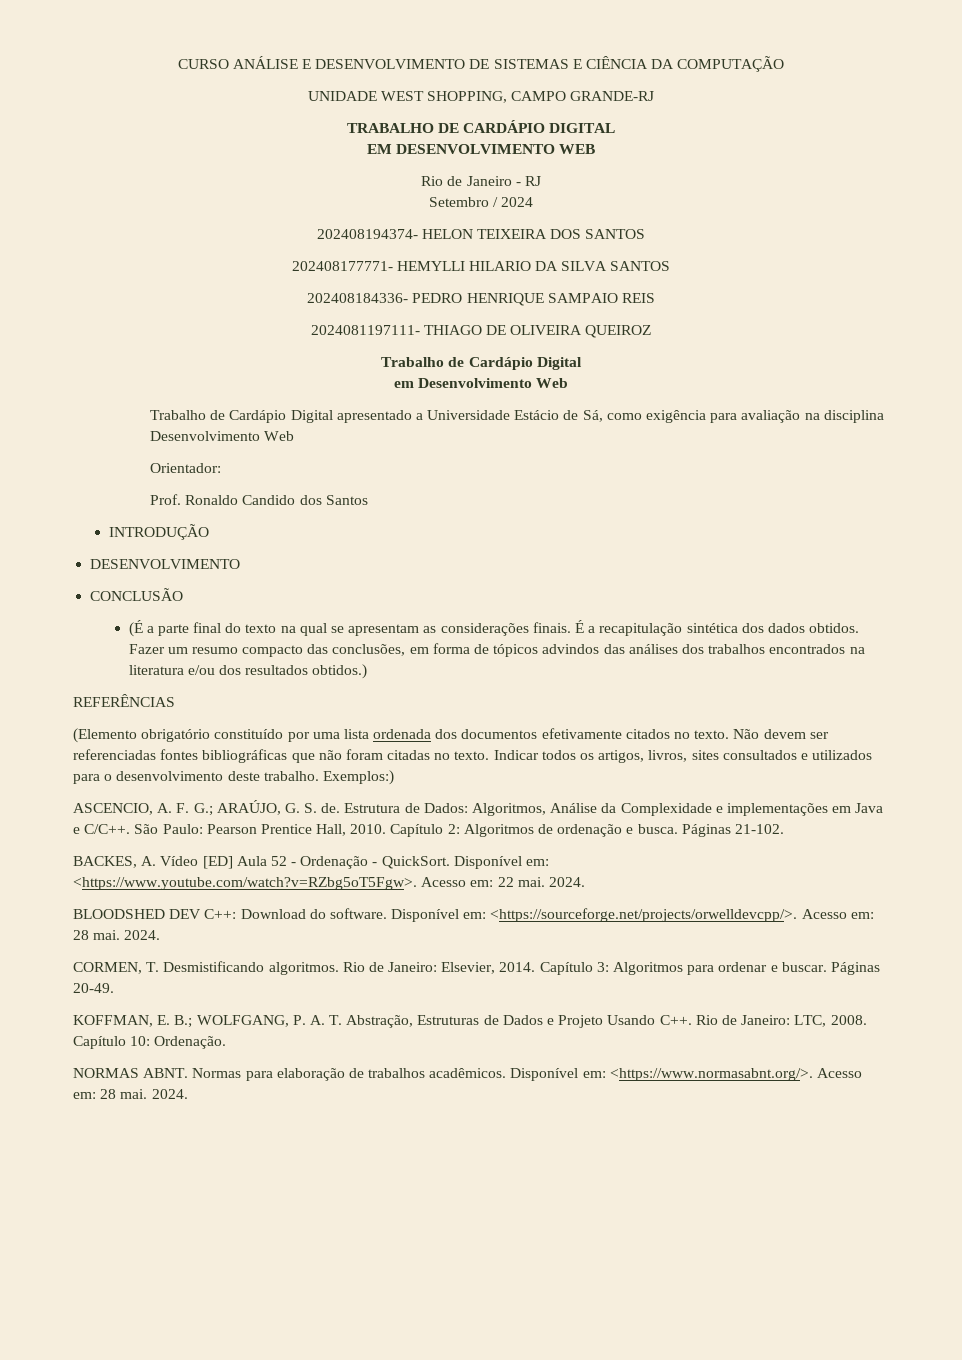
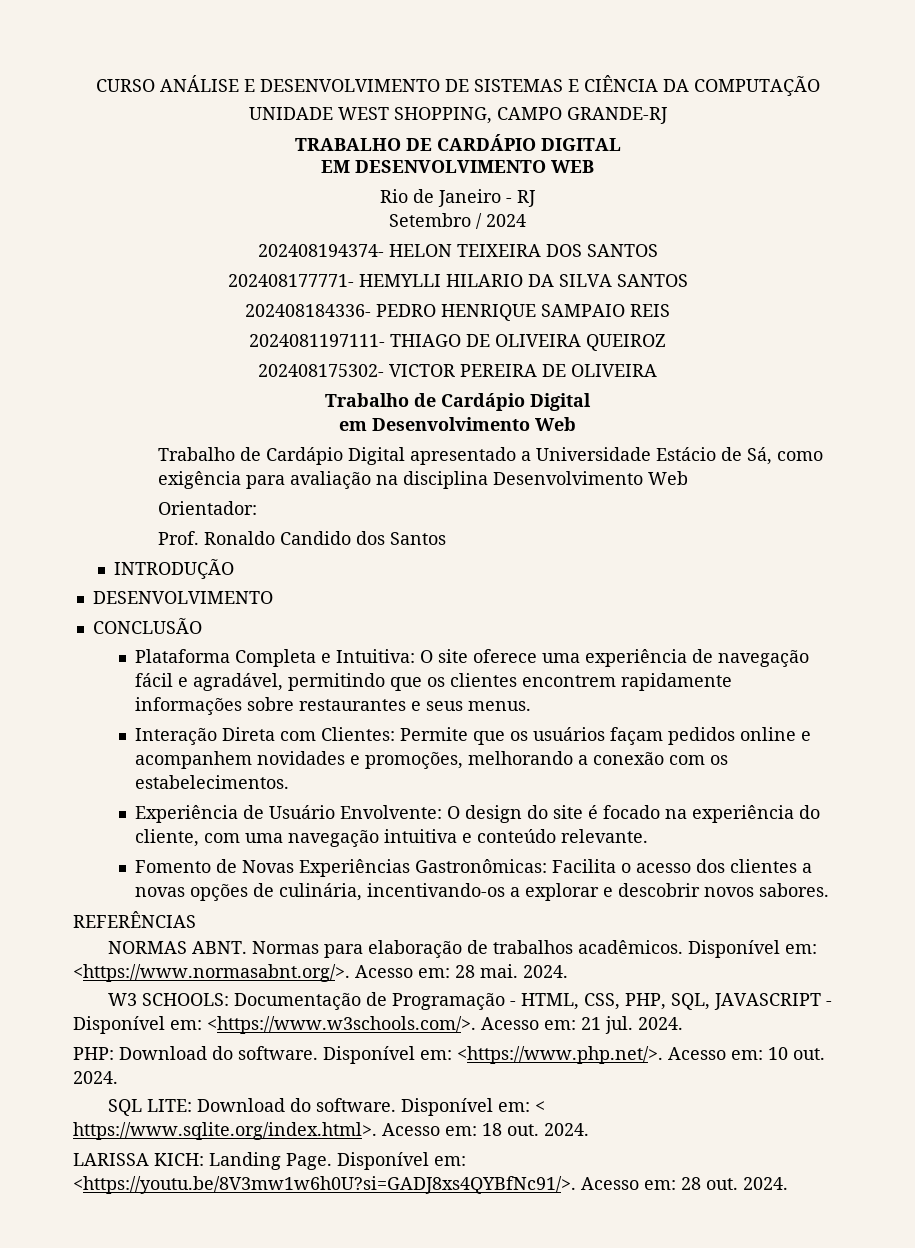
(652, 331) none -> [258,364,657,377] // 202408175302- VICTOR PEREIRA DE OLIVEIRA
[128,620,860,637] [128,643,865,657] [128,664,368,679] [73,694,175,707] [73,728,829,743] [73,749,873,763] [73,770,394,785] [73,800,884,816] [73,824,784,837] [73,856,550,869] [73,877,585,890] [73,908,874,922] [73,930,161,940] [73,961,880,975] [73,983,114,993] [73,1015,867,1028] [73,1036,227,1049] (É a parte final do texto na qual se apresentam as considerações finais. É a recapitulação sintética dos dados obtidos. Fazer um resumo compacto das conclusões, em forma de tópicos advindos das análises dos trabalhos encontrados na literatura e/ou dos resultados obtidos.) // REFERÊNCIAS // (Elemento obrigatório constituído por uma lista ordenada dos documentos efetivamente citados no texto. Não devem ser referenciadas fontes bibliográficas que não foram citadas no texto. Indicar todos os artigos, livros, sites consultados e utilizados para o desenvolvimento deste trabalho. Exemplos:) // ASCENCIO, A. F. G.; ARAÚJO, G. S. de. Estrutura de Dados: Algoritmos, Análise da Complexidade e implementações em Java e C/C++. São Paulo: Pearson Prentice Hall, 2010. Capítulo 2: Algoritmos de ordenação e busca. Páginas 21-102. // BACKES, A. Vídeo [ED] Aula 52 - Ordenação - QuickSort. Disponível em: <https://www.youtube.com/watch?v=RZbg5oT5Fgw>. Acesso em: 22 mai. 2024. // BLOODSHED DEV C++: Download do software. Disponível em: <https://sourceforge.net/projects/orwelldevcpp/>. Acesso em: 28 mai. 2024. // CORMEN, T. Desmistificando algoritmos. Rio de Janeiro: Elsevier, 2014. Capítulo 3: Algoritmos para ordenar e buscar. Páginas 20-49. // KOFFMAN, E. B.; WOLFGANG, P. A. T. Abstração, Estruturas de Dados e Projeto Usando C++. Rio de Janeiro: LTC, 2008. Capítulo 10: Ordenação. -> [135,649,810,667] [135,673,733,691] [135,697,532,715] [135,727,812,745] [135,751,729,769] [135,775,290,789] [135,805,821,823] [135,829,649,847] [135,859,813,877] [135,883,830,901] [73,911,196,928] Plataforma Completa e Intuitiva: O site oferece uma experiência de navegação fácil e agradável, permitindo que os clientes encontrem rapidamente informações sobre restaurantes e seus menus. // Interação Direta com Clientes: Permite que os usuários façam pedidos online e acompanhem novidades e promoções, melhorando a conexão com os estabelecimentos. // Experiência de Usuário Envolvente: O design do site é focado na experiência do cliente, com uma navegação intuitiva e conteúdo relevante. // Fomento de Novas Experiências Gastronômicas: Facilita o acesso dos clientes a novas opções de culinária, incentivando-os a explorar e descobrir novos sabores. // REFERÊNCIAS
(188, 1094) none -> [107,992,832,1010] [73,1016,683,1034] [73,1046,825,1064] [73,1071,118,1084] [107,1098,545,1116] [73,1122,589,1140] [73,1152,466,1170] [73,1176,788,1194] // W3 SCHOOLS: Documentação de Programação - HTML, CSS, PHP, SQL, JAVASCRIPT - Disponível em: <https://www.w3schools.com/>. Acesso em: 21 jul. 2024. // PHP: Download do software. Disponível em: <https://www.php.net/>. Acesso em: 10 out. 2024. // SQL LITE: Download do software. Disponível em: < https://www.sqlite.org/index.html>. Acesso em: 18 out. 2024. // LARISSA KICH: Landing Page. Disponível em: <https://youtu.be/8V3mw1w6h0U?si=GADJ8xs4QYBfNc91/>. Acesso em: 28 out. 2024.

